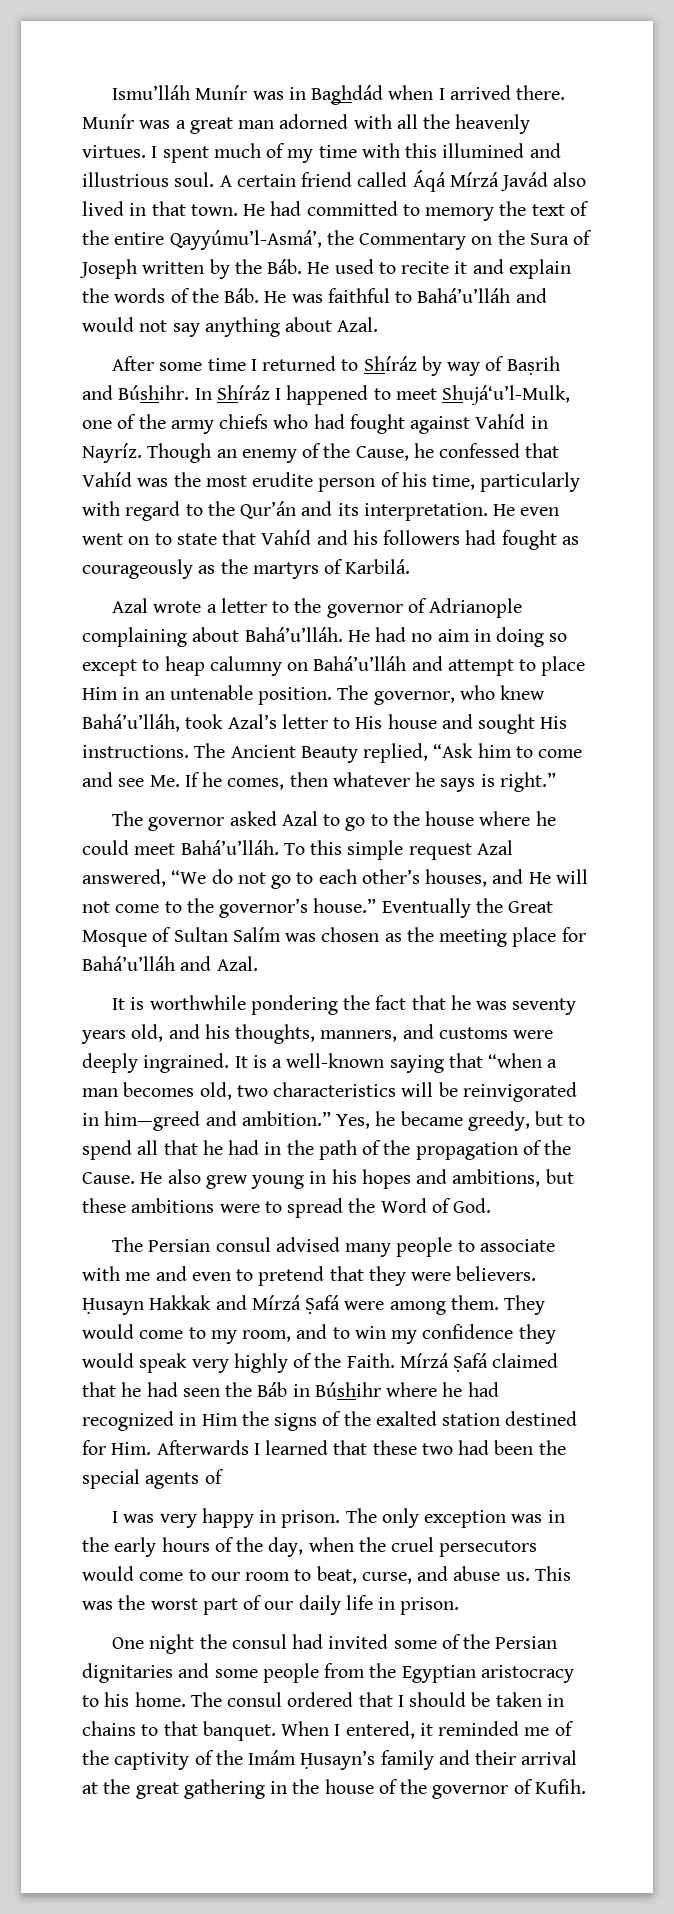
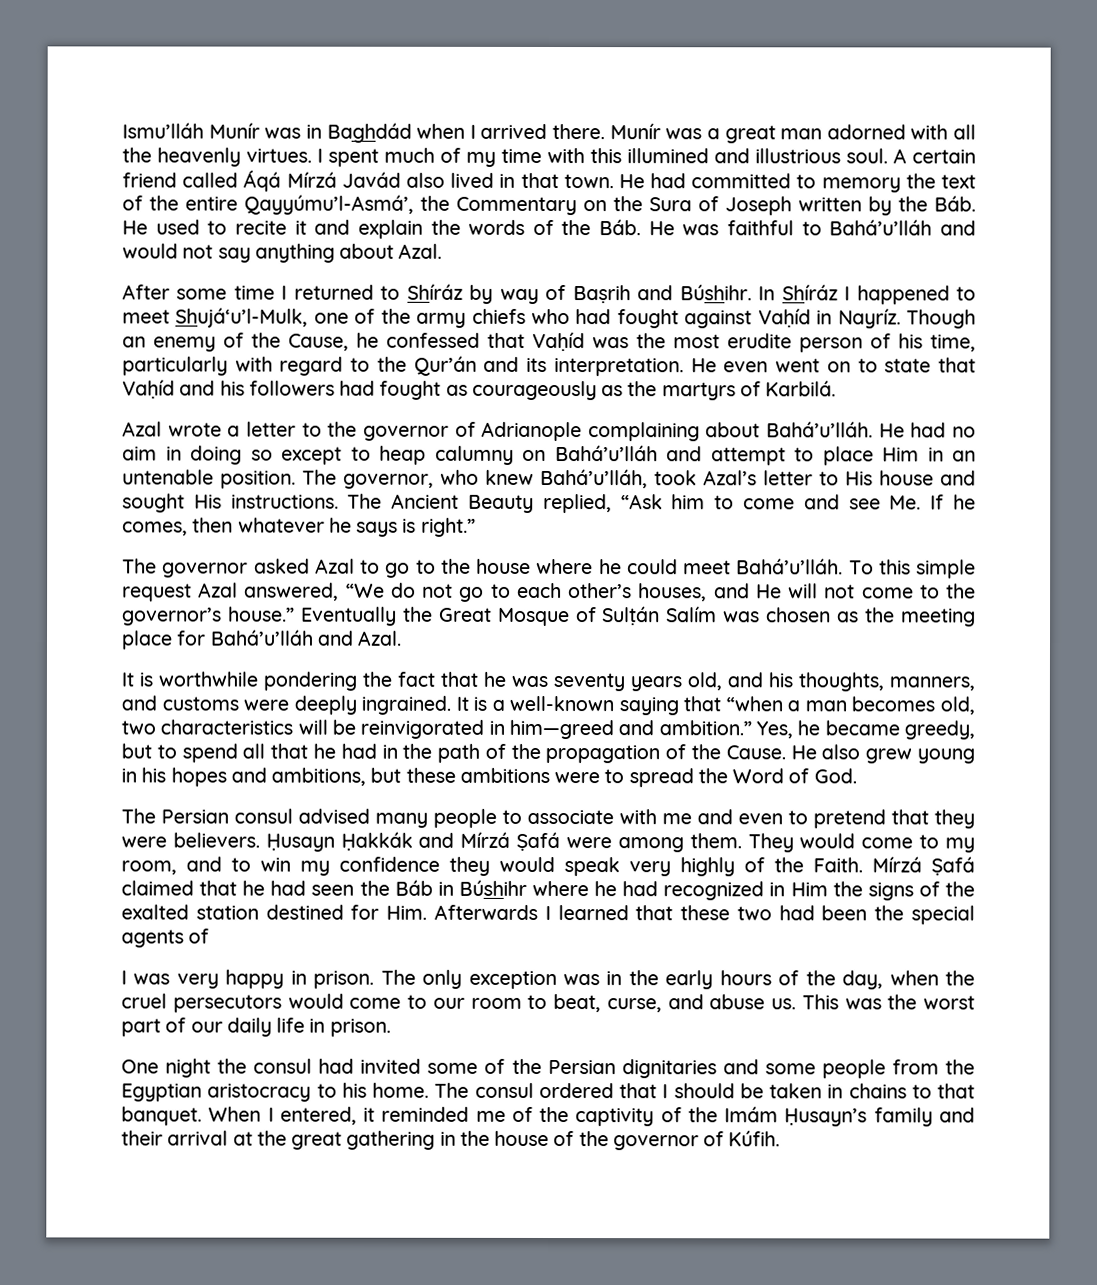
[475,414,526,429] Vahíd -> [757,308,811,328] Vaḥíd
[82,472,132,487] Vahíd -> [532,331,585,352] Vaḥíd
[261,530,312,545] Vahíd -> [122,379,175,399] Vaḥíd
[173,927,228,942] Sultan -> [602,606,661,626] Sulṭán
[149,1295,212,1310] Hakkak -> [340,831,413,851] Ḥakkák
[534,1779,586,1794] Kufih. -> [728,1130,781,1147] Kúfih.

